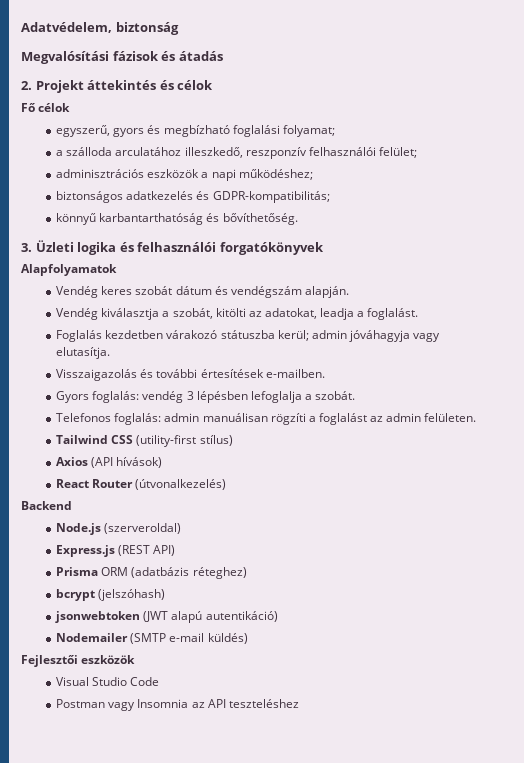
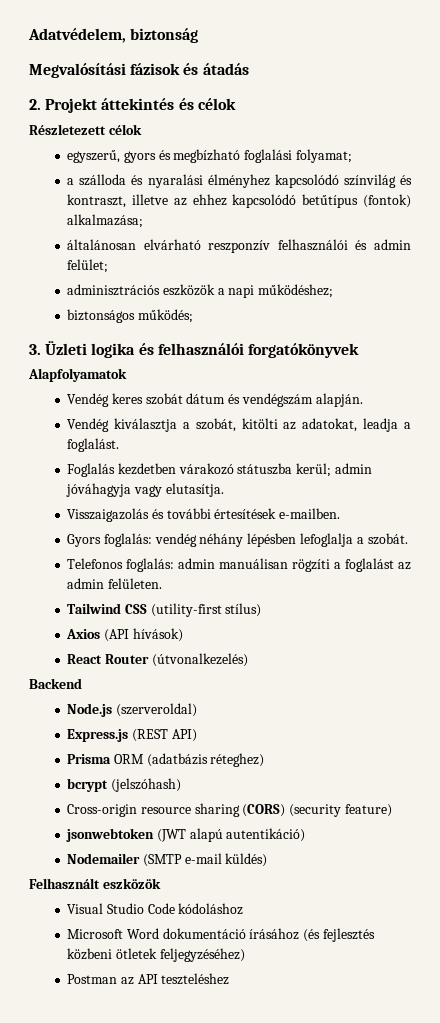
[21,103,35,112] Fő -> [29,124,106,135] Részletezett
[115,147,376,159] arculatához illeszkedő, reszponzív felhasználói -> [131,174,412,188] [67,194,411,208] [67,214,144,228] [67,239,411,253] és nyaralási élményhez kapcsolódó színvilág és kontraszt, illetve az ehhez kapcsolódó betűtípus (fontok) alkalmazása; // általánosan elvárható reszponzív felhasználói és admin
[126,191,330,203] [56,213,298,225] adatkezelés és GDPR-kompatibilitás; // könnyű karbantarthatóság és bővíthetőség. -> [137,309,193,323] működés;
[186,391,194,400] 3 -> [199,533,244,547] néhány
(166, 595) none -> [67,803,393,817] // Cross-origin resource sharing (CORS) (security feature)
[21,655,78,667] Fejlesztői -> [29,878,100,889] Felhasznált
(160, 681) none -> [178,903,244,915] [67,928,376,942] [67,948,245,962] kódoláshoz // Microsoft Word dokumentáció írásához (és fejlesztés közbeni ötletek feljegyzéséhez)
[108,699,189,711] vagy Insomnia -> (118, 979) none

